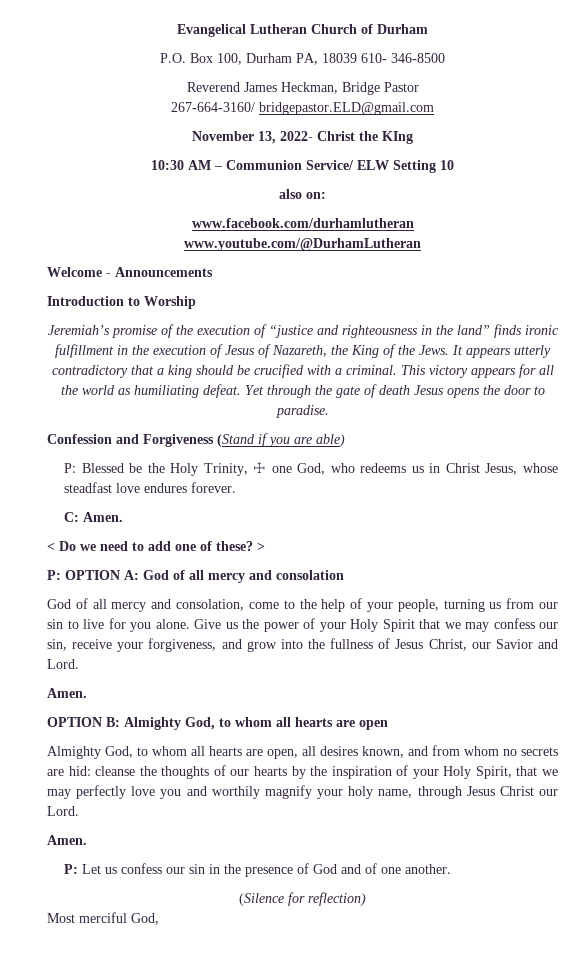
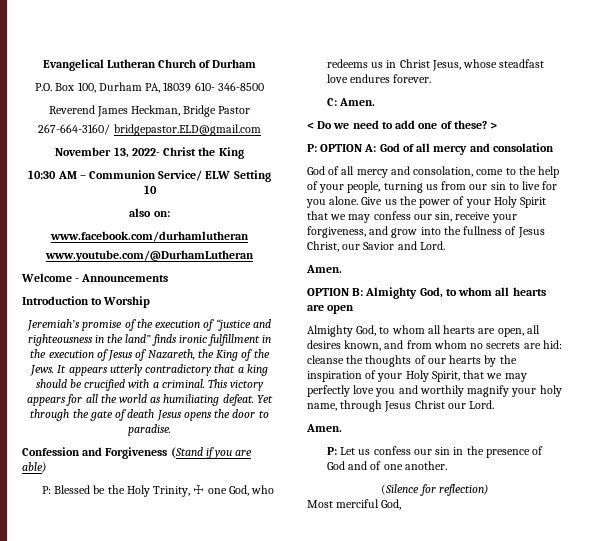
[382,131,413,144] KIng -> [218,147,244,159] King

